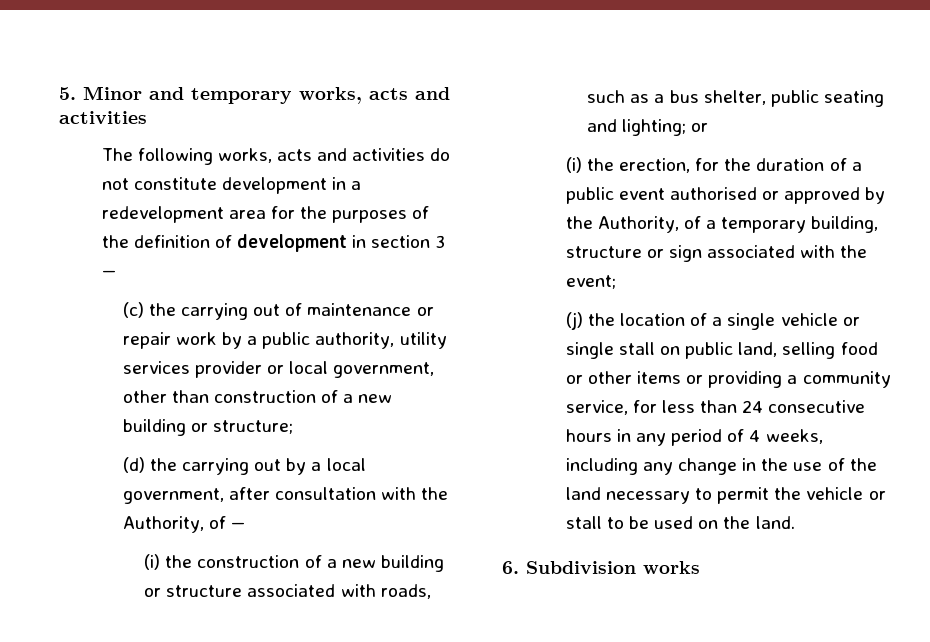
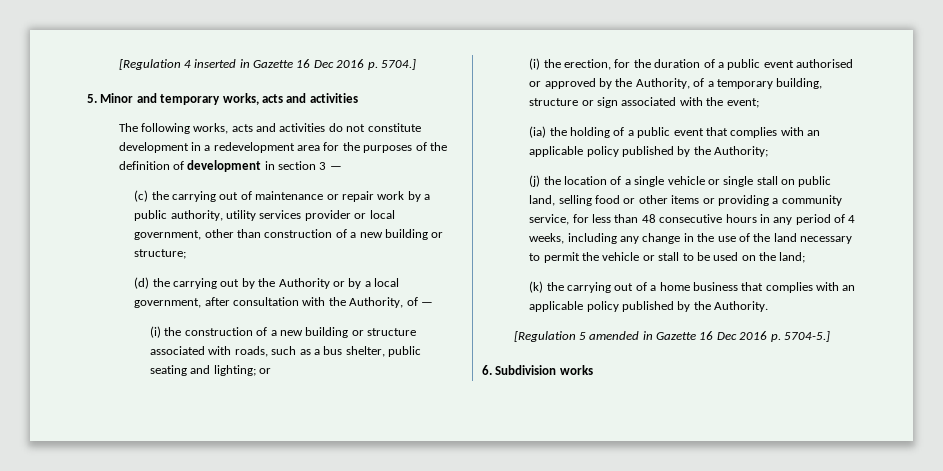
(59, 93) none -> [118,59,416,70] [Regulation 4 inserted in Gazette 16 Dec 2016 p. 5704.] //
(307, 466) none -> [258,278,362,289] the Authority or by
(616, 282) none -> [529,126,821,138] [529,146,769,157] // (ia) the holding of a public event that complies with an applicable policy published by the Authority;
[742,400,764,413] 24 -> [641,214,656,223] 48
[755,516,795,529] land. -> [779,252,806,263] [529,281,856,293] [529,301,769,312] [513,331,830,342] land; // (k) the carrying out of a home business that complies with an applicable policy published by the Authority. // [Regulation 5 amended in Gazette 16 Dec 2016 p. 5704-5.]

